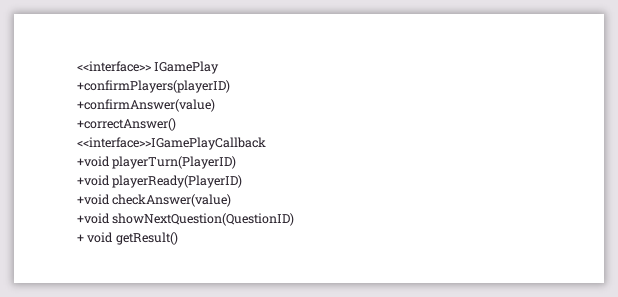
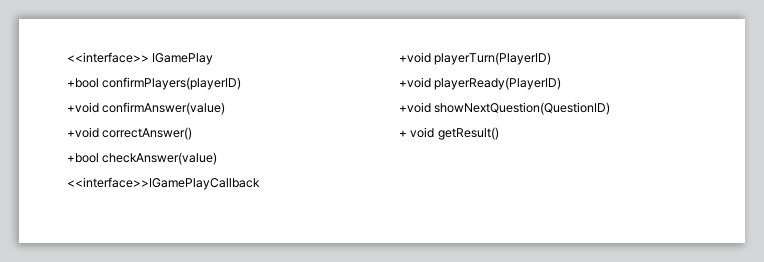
[77,80,230,93] [77,99,215,112] [77,118,176,131] +confirmPlayers(playerID) // +confirmAnswer(value) // +correctAnswer() -> [67,77,242,90] [67,102,226,115] [67,127,193,140] [67,152,218,165] +bool confirmPlayers(playerID) // +void confirmAnswer(value) // +void correctAnswer() // +bool checkAnswer(value)
[77,194,232,207] // +void checkAnswer(value) -> (562, 83) none

